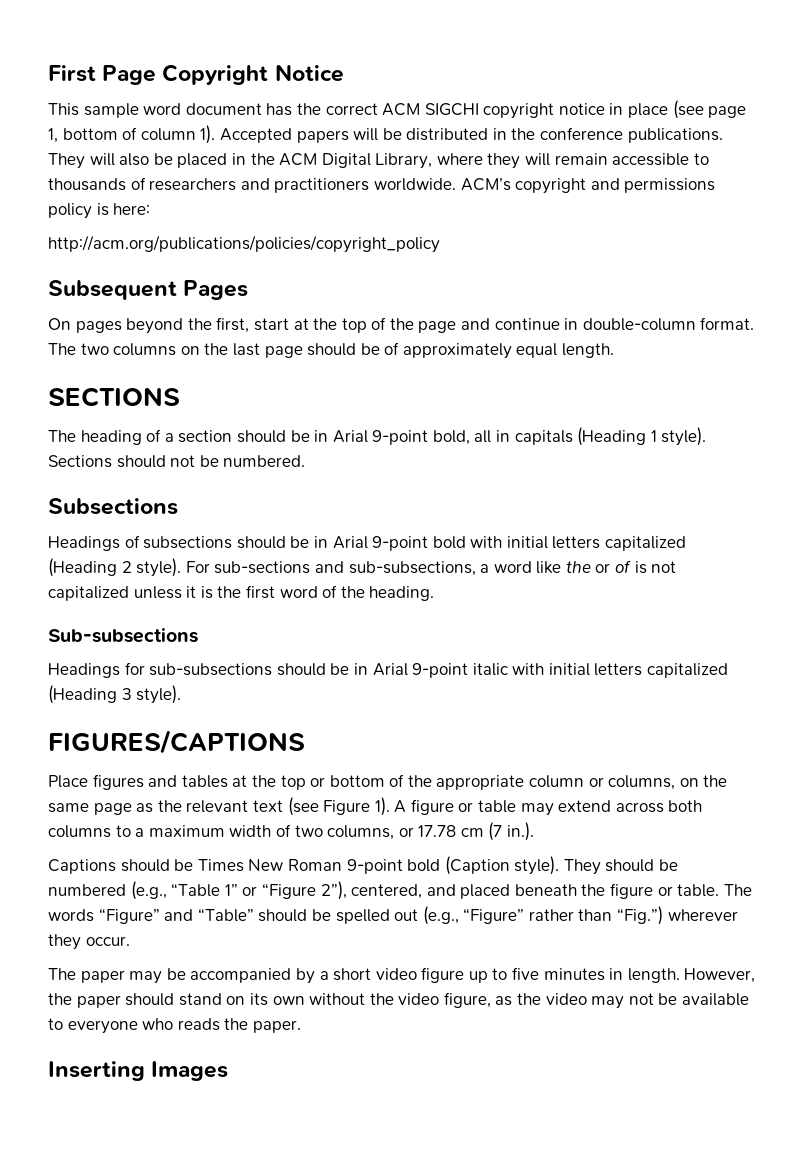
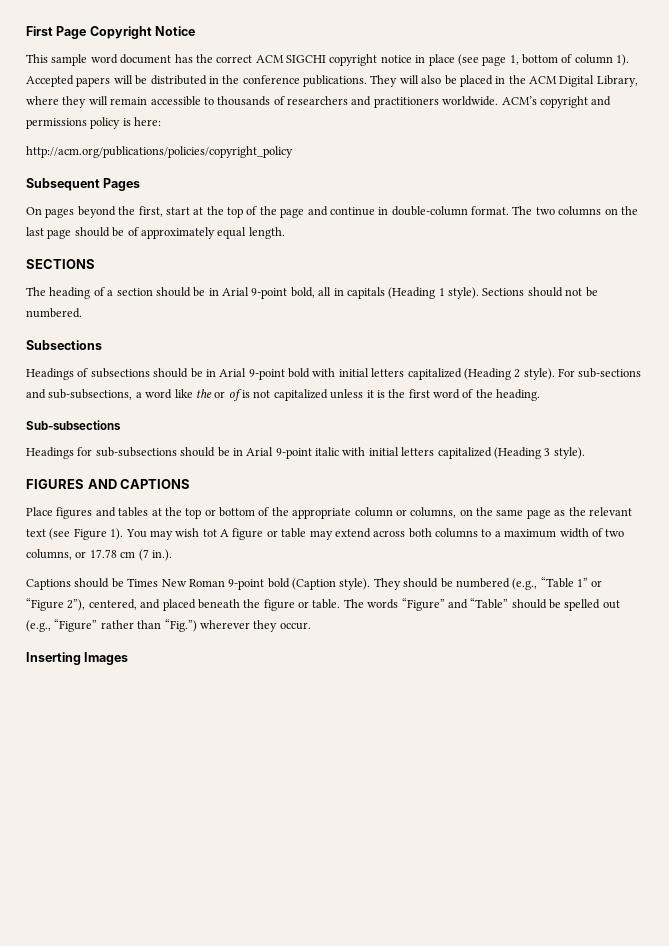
[48,730,305,754] FIGURES/CAPTIONS -> [26,479,191,489] FIGURES AND CAPTIONS
(390, 806) none -> [125,528,217,540] You may wish tot
[48,967,756,984] [48,992,750,1009] [48,1018,301,1034] // The paper may be accompanied by a short video figure up to five minutes in length. However, the paper should stand on its own without the video figure, as the video may not be available to everyone who reads the paper. -> (311, 626) none

